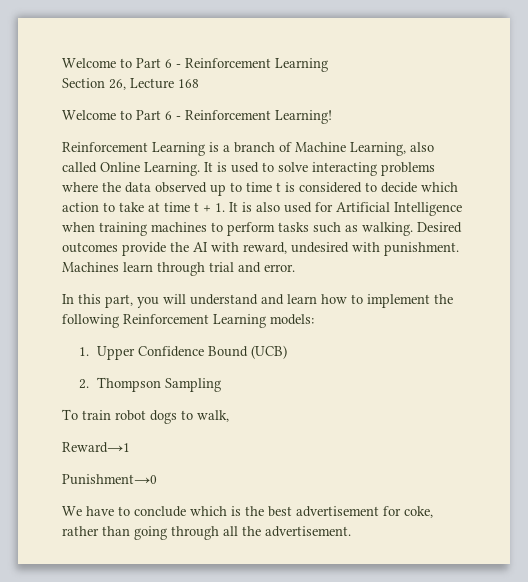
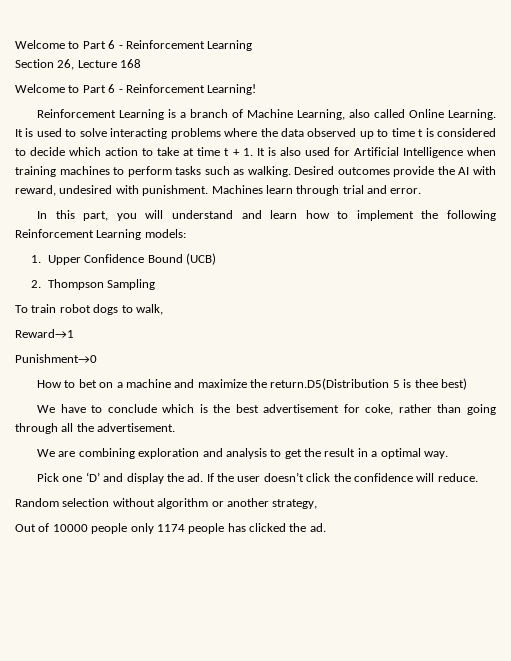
(157, 479) none -> [36,378,467,390] // How to bet on a machine and maximize the return.D5(Distribution 5 is thee best)
(351, 531) none -> [36,448,448,459] [36,472,478,484] [15,498,318,509] [15,523,326,534] // We are combining exploration and analysis to get the result in a optimal way. // Pick one ‘D’ and display the ad. If the user doesn’t click the confidence will reduce. // Random selection without algorithm or another strategy, // Out of 10000 people only 1174 people has clicked the ad.

